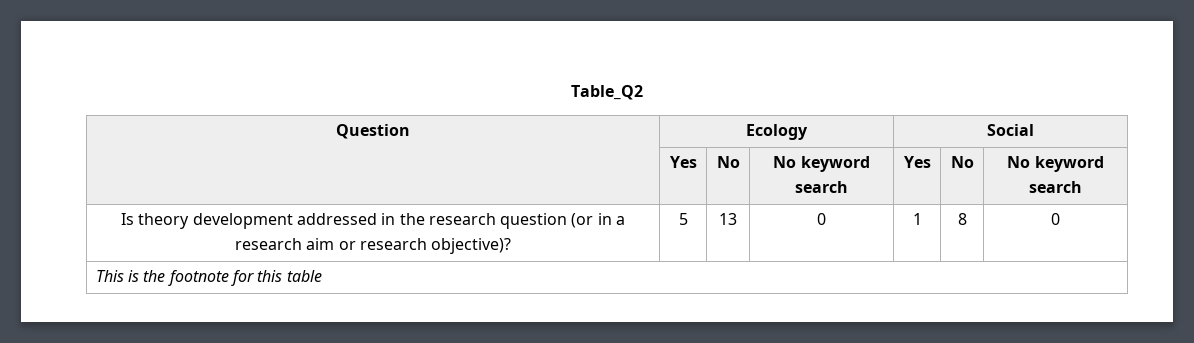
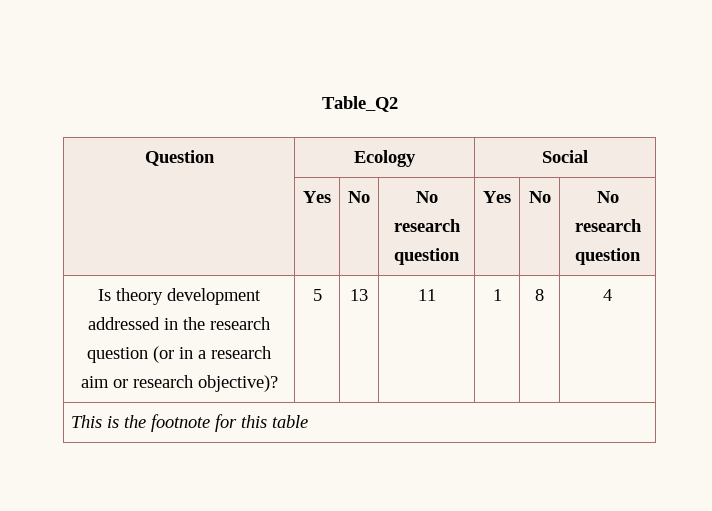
[800,156,870,172] [795,181,848,193] [903,156,931,168] [950,156,974,168] [1007,156,1104,172] [1029,181,1082,193] keyword search | Yes | No | No keyword search -> [393,219,461,232] [394,248,460,265] [483,191,511,203] [528,191,551,203] [596,191,619,203] [574,219,642,232] [575,248,641,265] research question | Yes | No | No research question
[817,213,826,225] 0 -> [417,289,436,301] 11
[1051,213,1060,225] 0 -> [603,289,612,301] 4

